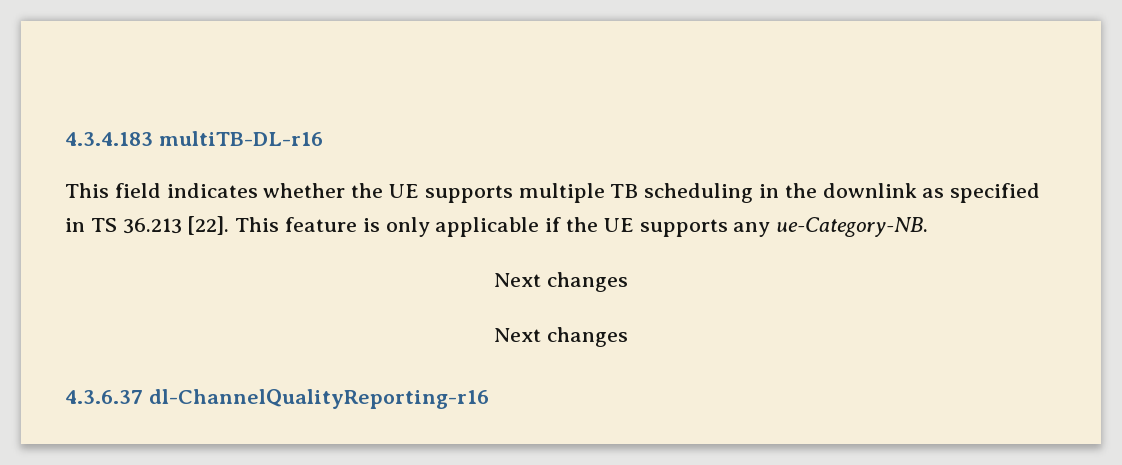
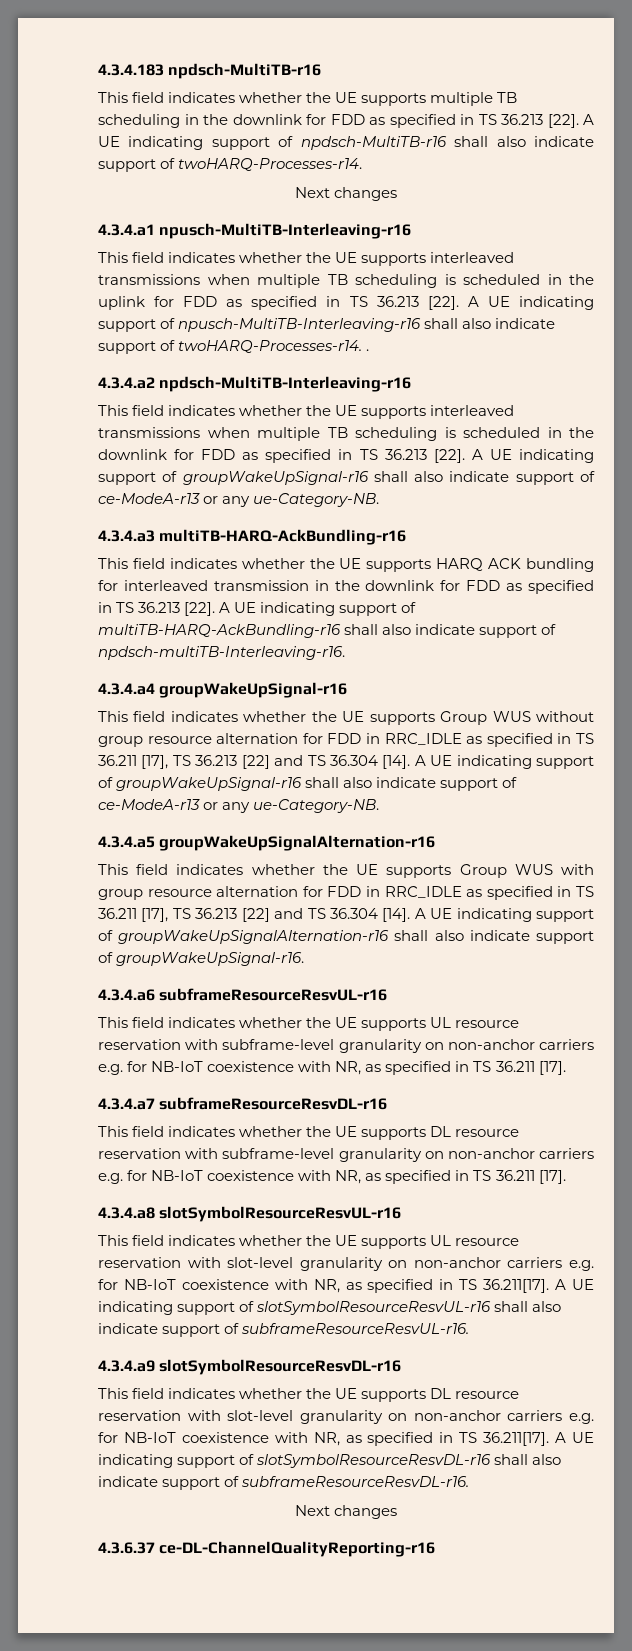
[158,131,323,146] multiTB-DL-r16 -> [168,63,322,79] npdsch-MultiTB-r16
[922,183,1041,203] [65,216,929,237] [494,272,628,292] as specified in TS 36.213 [22]. This feature is only applicable if the UE supports any ue-Category-NB. // Next changes -> [306,114,594,128] [98,136,594,150] [98,158,363,172] [294,187,398,201] [98,223,412,239] [98,252,515,266] [98,274,594,288] [98,296,594,310] [98,318,556,332] [98,340,370,354] [98,376,412,392] [98,405,515,419] [98,427,594,441] [98,449,594,463] [98,471,595,485] [98,493,380,507] [98,529,407,545] [98,558,595,572] [98,580,595,594] [98,602,417,616] [98,624,557,638] [98,646,345,660] [98,682,348,698] [98,711,595,725] [98,733,595,747] [98,755,594,769] [98,777,518,791] [98,799,380,813] [98,835,436,851] [98,864,594,878] [98,886,595,900] [98,908,594,922] [98,930,594,944] [98,952,305,966] [98,988,388,1001] [98,1017,520,1031] [98,1039,594,1053] [98,1061,566,1075] [98,1097,388,1110] [98,1126,520,1140] [98,1148,594,1162] [98,1170,566,1184] [98,1206,402,1222] [98,1235,520,1249] [98,1257,594,1271] [98,1279,595,1293] [98,1301,562,1315] [98,1323,470,1337] [98,1359,402,1375] [98,1388,520,1402] [98,1410,594,1424] [98,1432,595,1446] [98,1454,562,1468] [98,1476,470,1490] for FDD as specified in TS 36.213 [22]. A UE indicating support of npdsch-MultiTB-r16 shall also indicate support of twoHARQ-Processes-r14. // Next changes // 4.3.4.a1 npusch-MultiTB-Interleaving-r16 // This field indicates whether the UE supports interleaved transmissions when multiple TB scheduling is scheduled in the uplink for FDD as specified in TS 36.213 [22]. A UE indicating support of npusch-MultiTB-Interleaving-r16 shall also indicate support of twoHARQ-Processes-r14. . // 4.3.4.a2 npdsch-MultiTB-Interleaving-r16 // This field indicates whether the UE supports interleaved transmissions when multiple TB scheduling is scheduled in the downlink for FDD as specified in TS 36.213 [22]. A UE indicating support of groupWakeUpSignal-r16 shall also indicate support of ce-ModeA-r13 or any ue-Category-NB. // 4.3.4.a3 multiTB-HARQ-AckBundling-r16 // This field indicates whether the UE supports HARQ ACK bundling for interleaved transmission in the downlink for FDD as specified in TS 36.213 [22]. A UE indicating support of multiTB-HARQ-AckBundling-r16 shall also indicate support of npdsch-multiTB-Interleaving-r16. // 4.3.4.a4 groupWakeUpSignal-r16 // This field indicates whether the UE supports Group WUS without group resource alternation for FDD in RRC_IDLE as specified in TS 36.211 [17], TS 36.213 [22] and TS 36.304 [14]. A UE indicating support of groupWakeUpSignal-r16 shall also indicate support of ce-ModeA-r13 or any ue-Category-NB. // 4.3.4.a5 groupWakeUpSignalAlternation-r16 // This field indicates whether the UE supports Group WUS with group resource alternation for FDD in RRC_IDLE as specified in TS 36.211 [17], TS 36.213 [22] and TS 36.304 [14]. A UE indicating support of groupWakeUpSignalAlternation-r16 shall also indicate support of groupWakeUpSignal-r16. // 4.3.4.a6 subframeResourceResvUL-r16 // This field indicates whether the UE supports UL resource reservation with subframe-level granularity on non-anchor carriers e.g. for NB-IoT coexistence with NR, as specified in TS 36.211 [17]. // 4.3.4.a7 subframeResourceResvDL-r16 // This field indicates whether the UE supports DL resource reservation with subframe-level granularity on non-anchor carriers e.g. for NB-IoT coexistence with NR, as specified in TS 36.211 [17]. // 4.3.4.a8 slotSymbolResourceResvUL-r16 // This field indicates whether the UE supports UL resource reservation with slot-level granularity on non-anchor carriers e.g. for NB-IoT coexistence with NR, as specified in TS 36.211[17]. A UE indicating support of slotSymbolResourceResvUL-r16 shall also indicate support of subframeResourceResvUL-r16. // 4.3.4.a9 slotSymbolResourceResvDL-r16 // This field indicates whether the UE supports DL resource reservation with slot-level granularity on non-anchor carriers e.g. for NB-IoT coexistence with NR, as specified in TS 36.211[17]. A UE indicating support of slotSymbolResourceResvDL-r16 shall also indicate support of subframeResourceResvDL-r16.
[148,389,489,409] dl-ChannelQualityReporting-r16 -> [159,1541,436,1557] ce-DL-ChannelQualityReporting-r16

